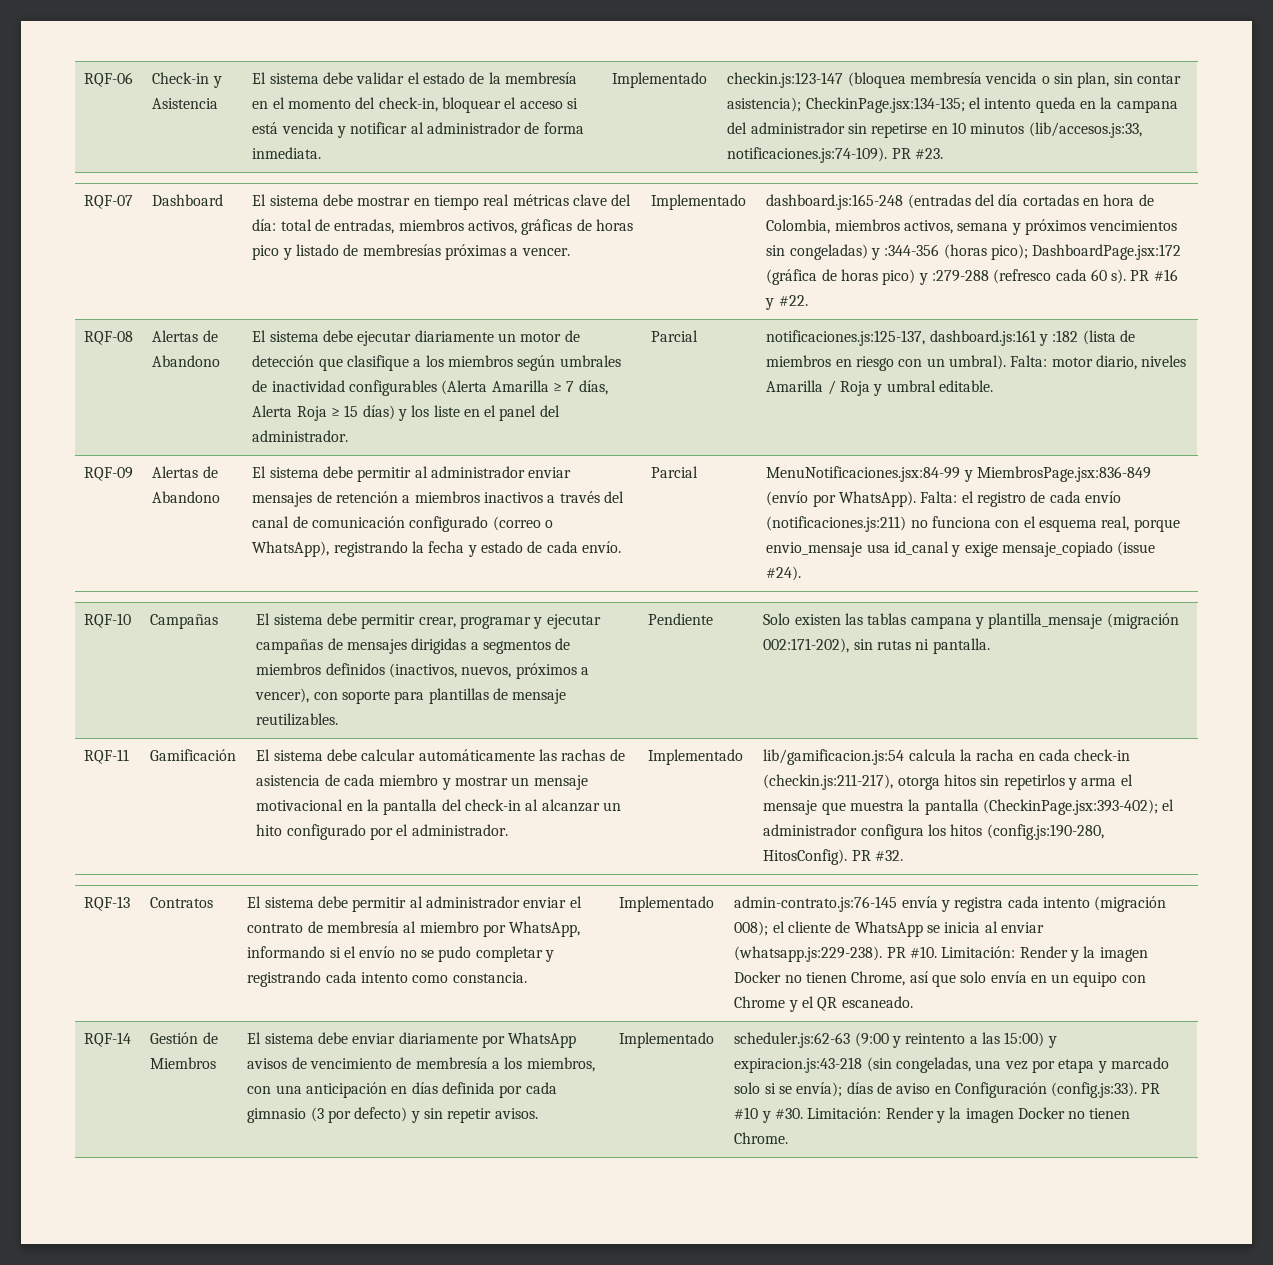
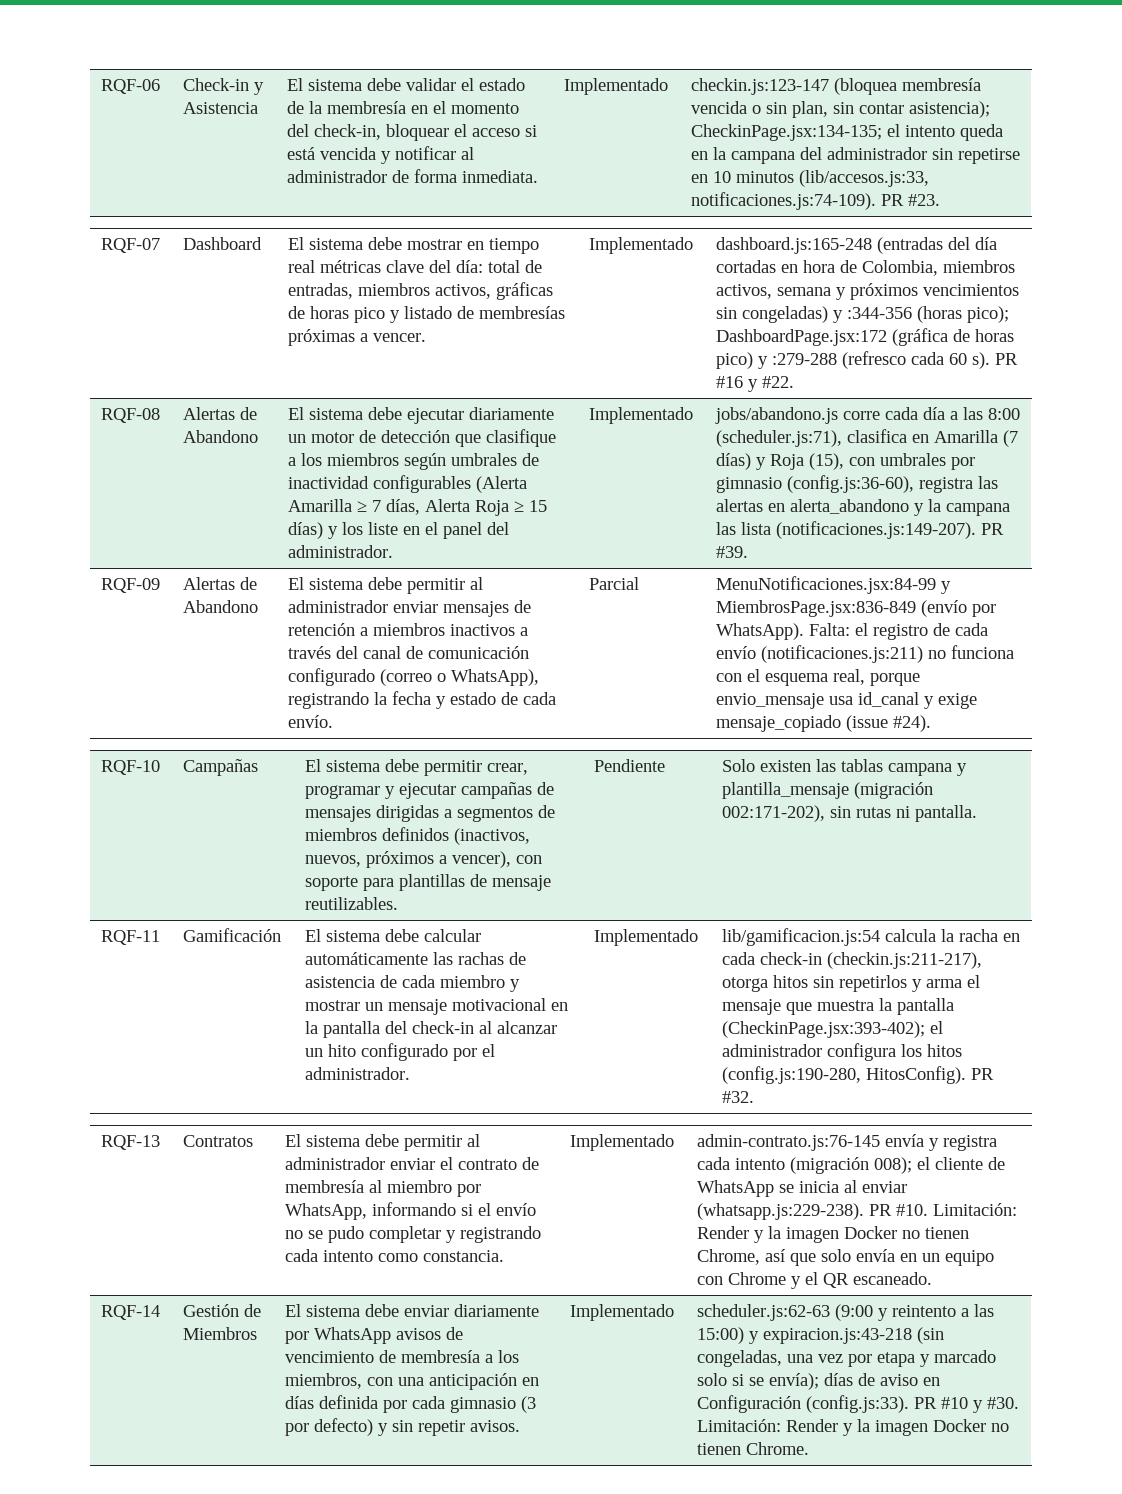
[651,330,699,342] [766,330,1135,346] [766,355,1187,371] [766,380,993,396] Parcial | notificaciones.js:125-137, dashboard.js:161 y :182 (lista de miembros en riesgo con un umbral). Falta: motor diario, niveles Amarilla / Roja y umbral editable. -> [589,407,694,424] [715,407,1021,424] [716,429,1019,447] [716,453,976,470] [716,475,999,493] [716,499,1011,516] [716,521,1005,539] [716,546,749,558] Implementado | jobs/abandono.js corre cada día a las 8:00 (scheduler.js:71), clasifica en Amarilla (7 días) y Roja (15), con umbrales por gimnasio (config.js:36-60), registra las alertas en alerta_abandono y la campana las lista (notificaciones.js:149-207). PR #39.

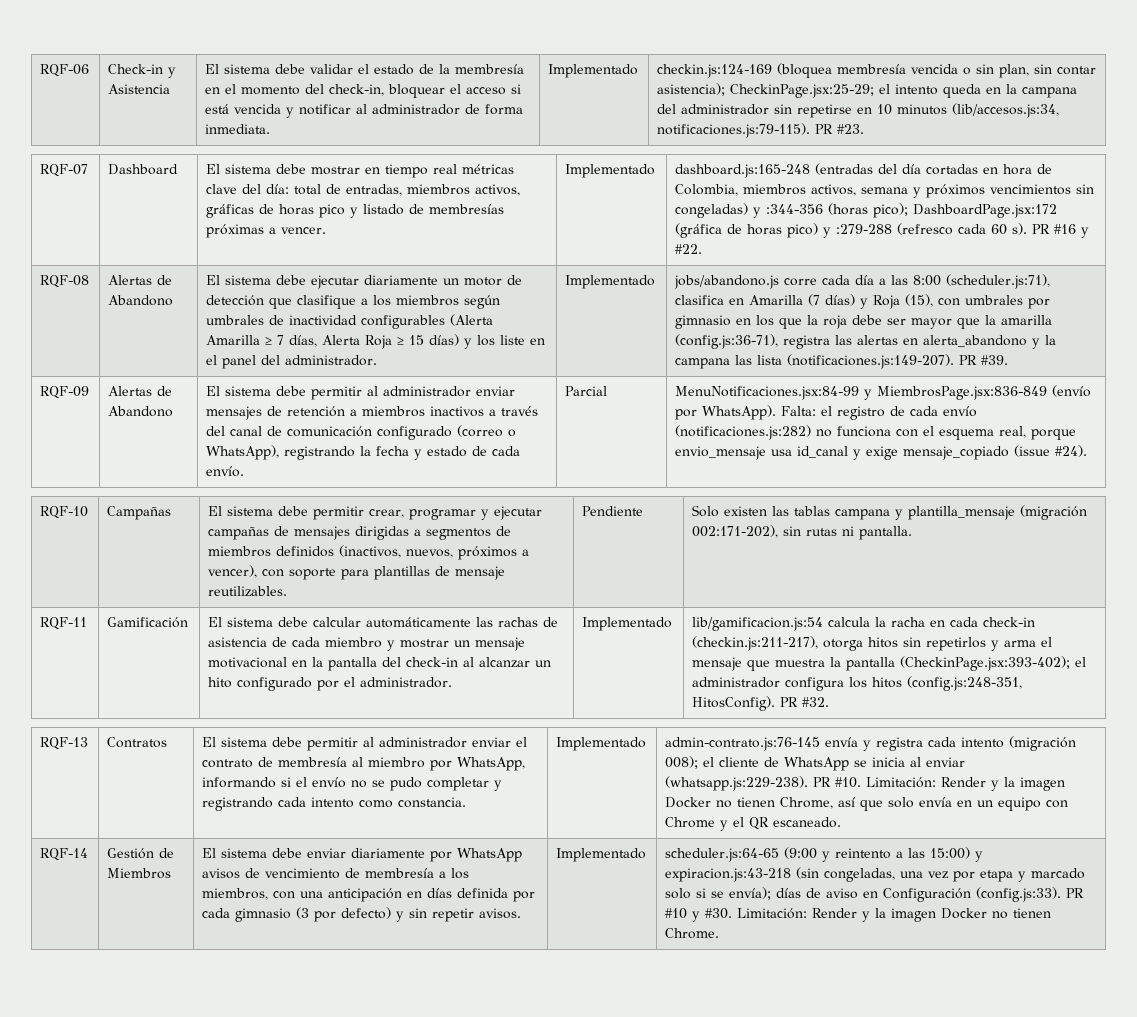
[691,78,830,95] checkin.js:123-147 -> [657,64,773,78] checkin.js:124-169
[691,124,883,141] CheckinPage.jsx:134-135; -> [730,84,875,98] CheckinPage.jsx:25-29;
[799,170,930,187] [691,192,877,210] (lib/accesos.js:33, notificaciones.js:74-109). -> [952,103,1060,118] [657,123,811,138] (lib/accesos.js:34, notificaciones.js:79-115).
[787,475,915,493] (config.js:36-60), -> [736,315,1053,329] [675,334,779,349] en los que la roja debe ser mayor que la amarilla (config.js:36-71),
[761,645,924,663] (notificaciones.js:211) -> [675,425,812,440] (notificaciones.js:282)
[722,1066,862,1084] (config.js:190-280, -> [907,676,1023,691] (config.js:248-351,
[697,1304,831,1321] scheduler.js:62-63 -> [665,848,780,862] scheduler.js:64-65

